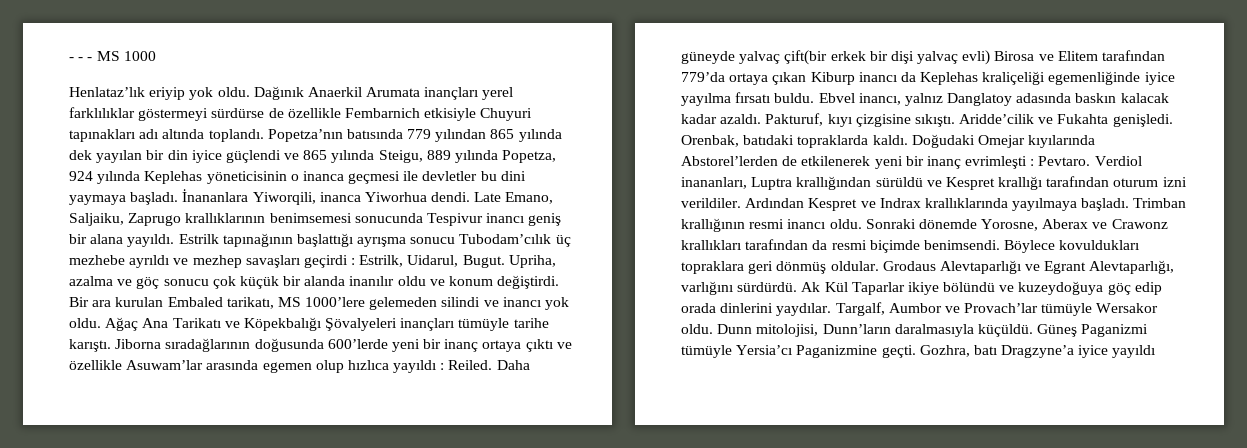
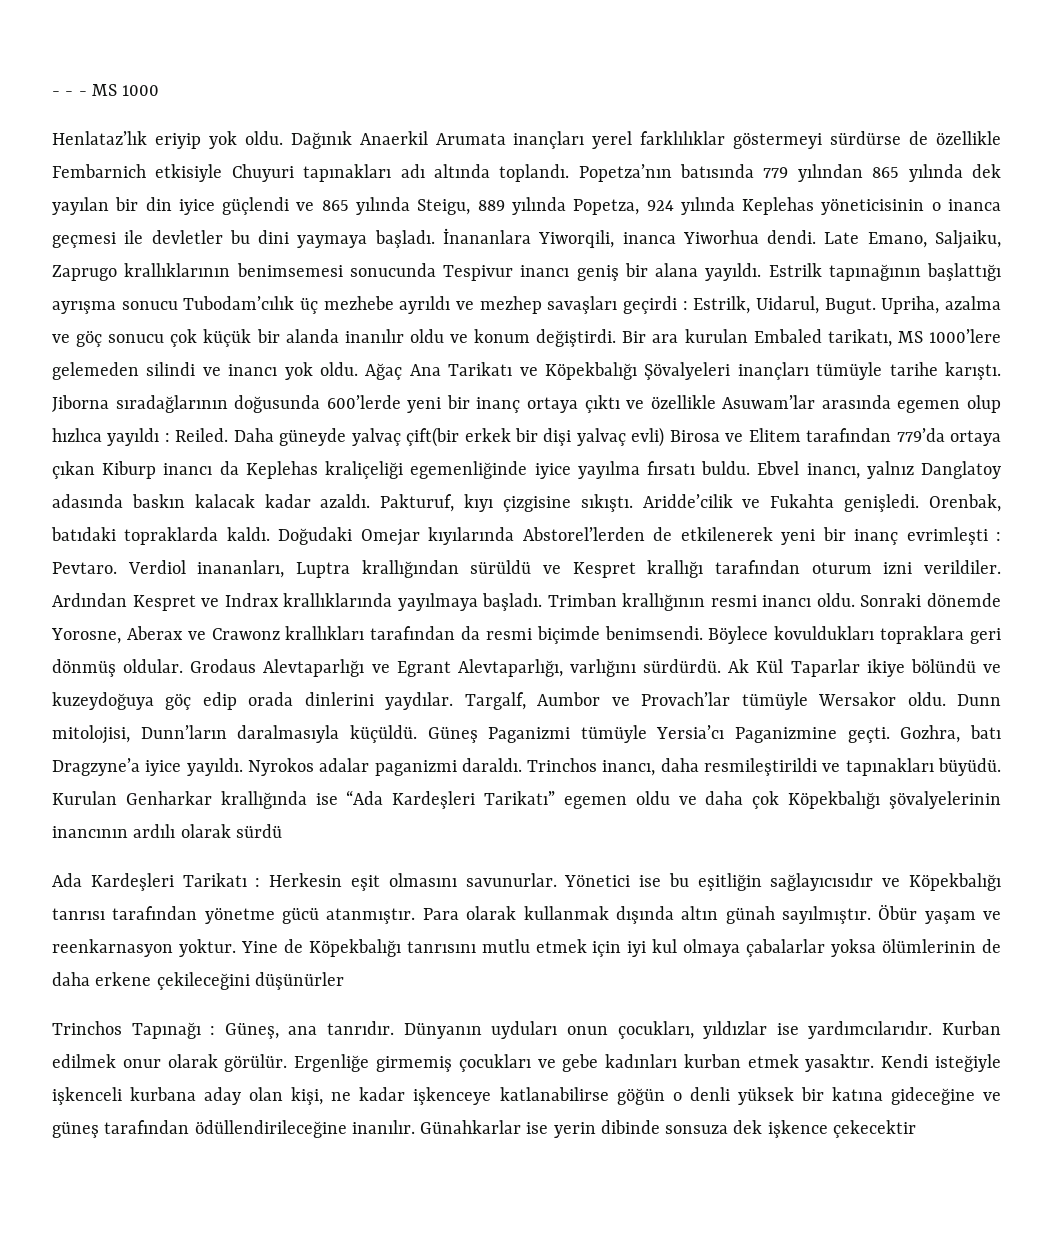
[1112,345,1157,358] yayıldı -> [186,758,1001,776] [52,790,1001,809] [52,824,282,838] [52,873,1002,891] [52,904,1002,924] [52,939,1001,957] [52,972,344,990] [52,1021,1002,1039] [52,1054,1002,1072] [52,1087,1001,1105] [52,1120,916,1138] yayıldı. Nyrokos adalar paganizmi daraldı. Trinchos inancı, daha resmileştirildi ve tapınakları büyüdü. Kurulan Genharkar krallığında ise “Ada Kardeşleri Tarikatı” egemen oldu ve daha çok Köpekbalığı şövalyelerinin inancının ardılı olarak sürdü // Ada Kardeşleri Tarikatı : Herkesin eşit olmasını savunurlar. Yönetici ise bu eşitliğin sağlayıcısıdır ve Köpekbalığı tanrısı tarafından yönetme gücü atanmıştır. Para olarak kullanmak dışında altın günah sayılmıştır. Öbür yaşam ve reenkarnasyon yoktur. Yine de Köpekbalığı tanrısını mutlu etmek için iyi kul olmaya çabalarlar yoksa ölümlerinin de daha erkene çekileceğini düşünürler // Trinchos Tapınağı : Güneş, ana tanrıdır. Dünyanın uyduları onun çocukları, yıldızlar ise yardımcılarıdır. Kurban edilmek onur olarak görülür. Ergenliğe girmemiş çocukları ve gebe kadınları kurban etmek yasaktır. Kendi isteğiyle işkenceli kurbana aday olan kişi, ne kadar işkenceye katlanabilirse göğün o denli yüksek bir katına gideceğine ve güneş tarafından ödüllendirileceğine inanılır. Günahkarlar ise yerin dibinde sonsuza dek işkence çekecektir

